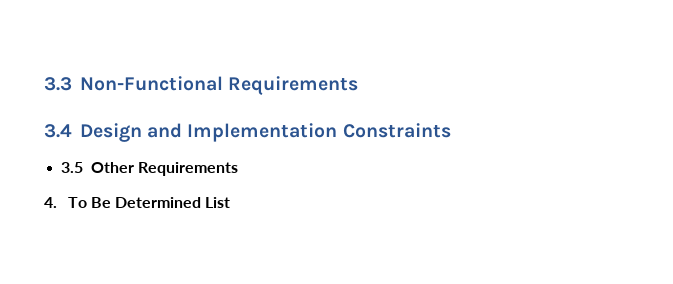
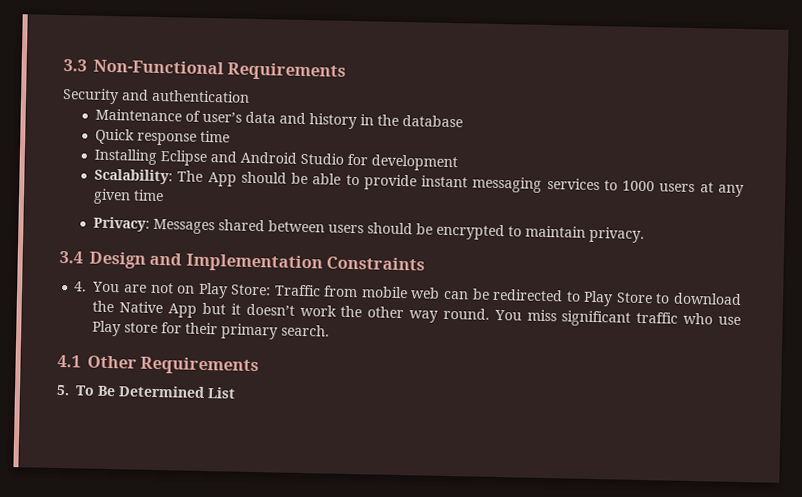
(359, 85) none -> [62,88,250,105] [95,108,464,130] [95,128,231,146] [94,148,459,172] [94,168,744,198] [93,188,165,205] [93,216,646,244] // Security and authentication // Maintenance of user’s data and history in the database // Quick response time // Installing Eclipse and Android Studio for development // Scalability: The App should be able to provide instant messaging services to 1000 users at any given time // Privacy: Messages shared between users should be encrypted to maintain privacy.
[61,162,84,173] 3.5 -> [74,281,743,307] [92,300,742,327] [92,320,331,340] [57,354,81,368] 4. You are not on Play Store: Traffic from mobile web can be redirected to Play Store to download the Native App but it doesn’t work the other way round. You miss significant traffic who use Play store for their primary search. // 4.1
[44,197,57,208] 4. -> [56,384,70,396] 5.

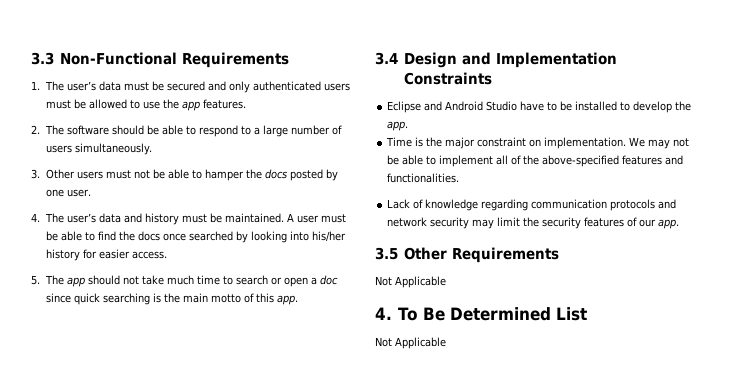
[62,88,250,105] [95,108,464,130] [95,128,231,146] [94,148,459,172] [94,168,744,198] [93,188,165,205] [93,216,646,244] Security and authentication // Maintenance of user’s data and history in the database // Quick response time // Installing Eclipse and Android Studio for development // Scalability: The App should be able to provide instant messaging services to 1000 users at any given time // Privacy: Messages shared between users should be encrypted to maintain privacy. -> [31,81,350,93] [45,99,246,111] [31,125,342,137] [45,143,153,155] [31,169,338,181] [45,189,91,197] [31,213,346,225] [45,231,346,243] [45,249,167,261] [31,275,338,287] [45,293,298,305] 1. The user’s data must be secured and only authenticated users must be allowed to use the app features. // 2. The software should be able to respond to a large number of users simultaneously. // 3. Other users must not be able to hamper the docs posted by one user. // 4. The user’s data and history must be maintained. A user must be able to find the docs once searched by looking into his/her history for easier access. // 5. The app should not take much time to search or open a doc since quick searching is the main motto of this app.
[74,281,743,307] [92,300,742,327] [92,320,331,340] [57,354,81,368] 4. You are not on Play Store: Traffic from mobile web can be redirected to Play Store to download the Native App but it doesn’t work the other way round. You miss significant traffic who use Play store for their primary search. // 4.1 -> [387,101,692,113] [387,121,409,131] [386,137,690,149] [387,155,684,167] [387,173,460,183] [387,199,677,211] [387,217,680,229] [375,247,398,260] Eclipse and Android Studio have to be installed to develop the app. // Time is the major constraint on implementation. We may not be able to implement all of the above-specified features and functionalities. // Lack of knowledge regarding communication protocols and network security may limit the security features of our app. // 3.5
[56,384,70,396] 5. -> [375,276,446,288] [375,307,392,320] Not Applicable // 4.
(236, 393) none -> [375,337,446,349] // Not Applicable

